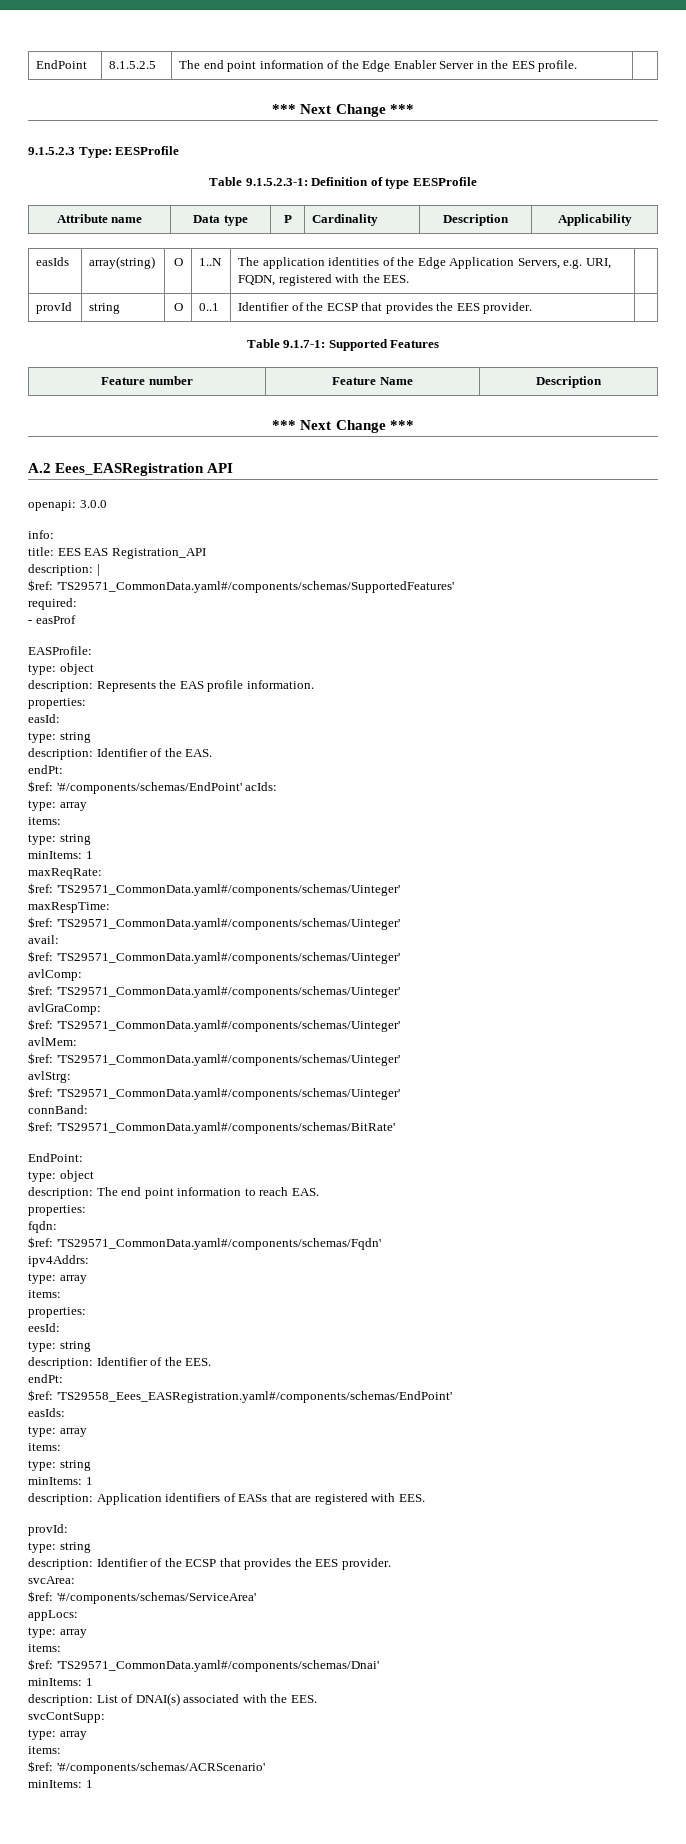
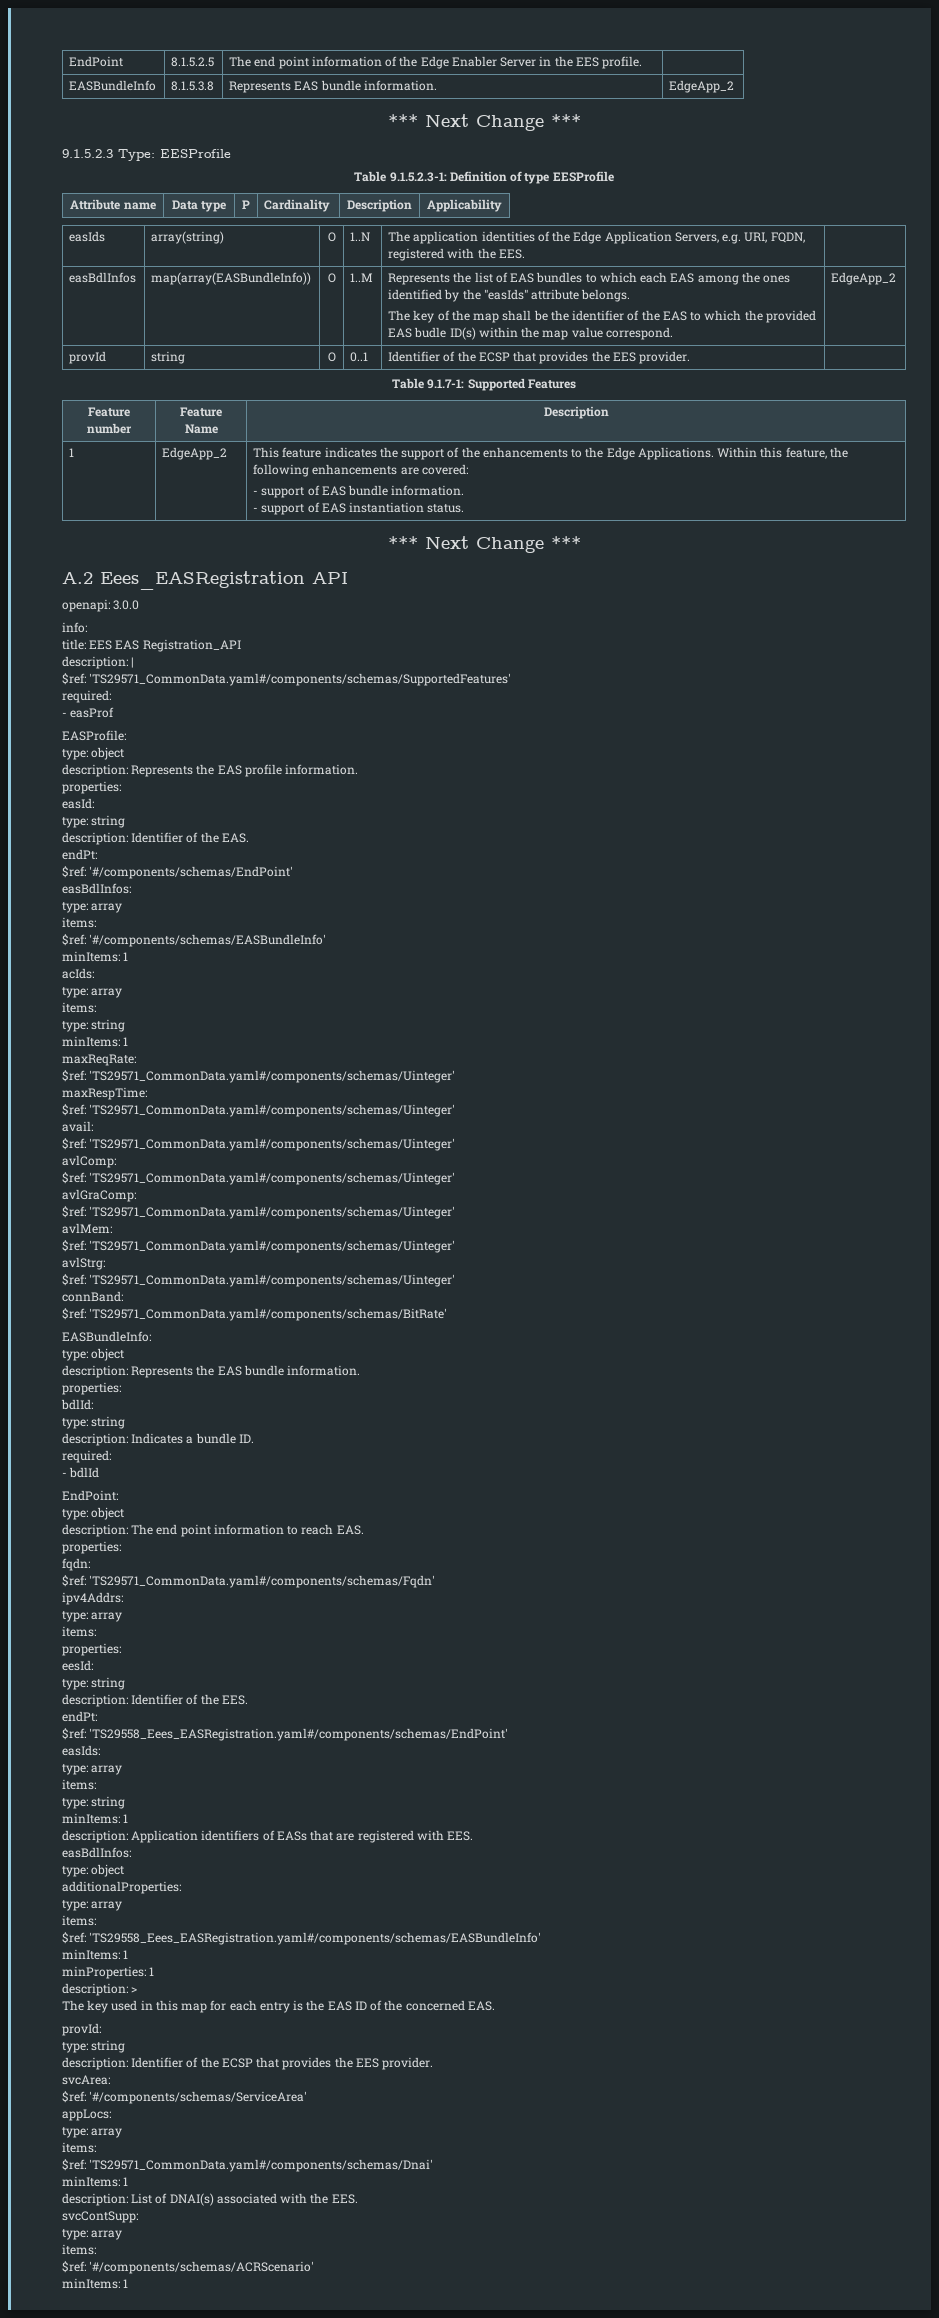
(578, 66) none -> [69,80,157,91] [171,81,215,91] [229,80,437,93] [669,80,735,93] // EASBundleInfo | 8.1.5.3.8 | Represents EAS bundle information. | EdgeApp_2
(410, 279) none -> [69,272,137,283] [151,272,312,285] [327,273,336,283] [350,273,374,282] [388,272,791,285] [388,289,631,302] [388,310,816,323] [388,327,673,340] [831,272,897,285] // easBdlInfos | map(array(EASBundleInfo)) | O | 1..M | Represents the list of EAS bundles to which each EAS among the ones identified by the "easIds" attribute belongs. // The key of the map shall be the identifier of the EAS to which the provided EAS budle ID(s) within the map value correspond. | EdgeApp_2
(602, 382) none -> [69,448,75,457] [162,447,228,460] [253,447,848,460] [253,464,468,477] [253,485,465,498] [253,502,465,515] // 1 | EdgeApp_2 | This feature indicates the support of the enhancements to the Edge Applications. Within this feature, the following enhancements are covered: // - support of EAS bundle information. // - support of EAS instantiation status.
(242, 788) none -> [62,883,131,894] [62,902,123,913] [62,917,96,928] [62,934,327,947] [62,951,129,962] // easBdlInfos: // type: array // items: // $ref: '#/components/schemas/EASBundleInfo' // minItems: 1 //
(395, 1128) none -> [62,1331,151,1342] [62,1348,125,1361] [62,1365,361,1378] [62,1382,121,1395] [61,1399,93,1410] [62,1416,126,1429] [62,1433,254,1446] [62,1450,111,1463] [62,1467,100,1478] // EASBundleInfo: // type: object // description: Represents the EAS bundle information. // properties: // bdlId: // type: string // description: Indicates a bundle ID. // required: // - bdlId
(425, 1498) none -> [62,1847,131,1858] [62,1864,125,1877] [62,1881,181,1894] [62,1900,123,1911] [62,1915,96,1926] [62,1932,542,1945] [62,1949,129,1960] [62,1966,155,1979] [62,1983,138,1996] [62,2000,495,2013] // easBdlInfos: // type: object // additionalProperties: // type: array // items: // $ref: 'TS29558_Eees_EASRegistration.yaml#/components/schemas/EASBundleInfo' // minItems: 1 // minProperties: 1 // description: > // The key used in this map for each entry is the EAS ID of the concerned EAS.

